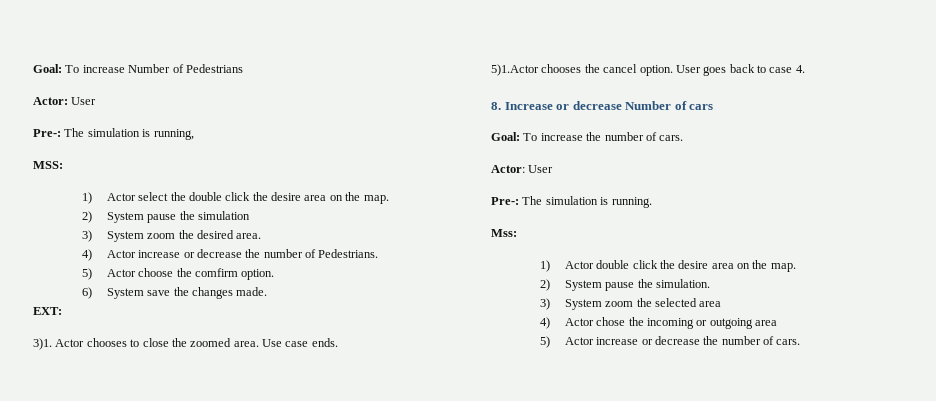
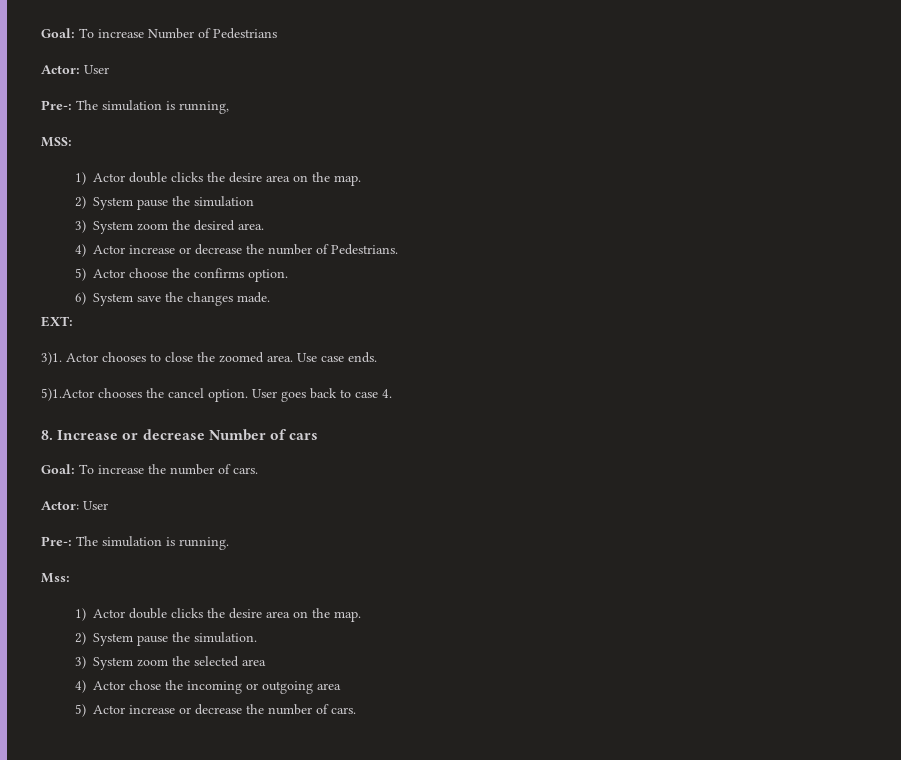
[138,192,251,201] select the double click -> [129,172,204,183] double clicks
[194,268,238,277] comfirm -> [194,268,245,278] confirms
[632,260,658,269] click -> [171,608,204,618] clicks

